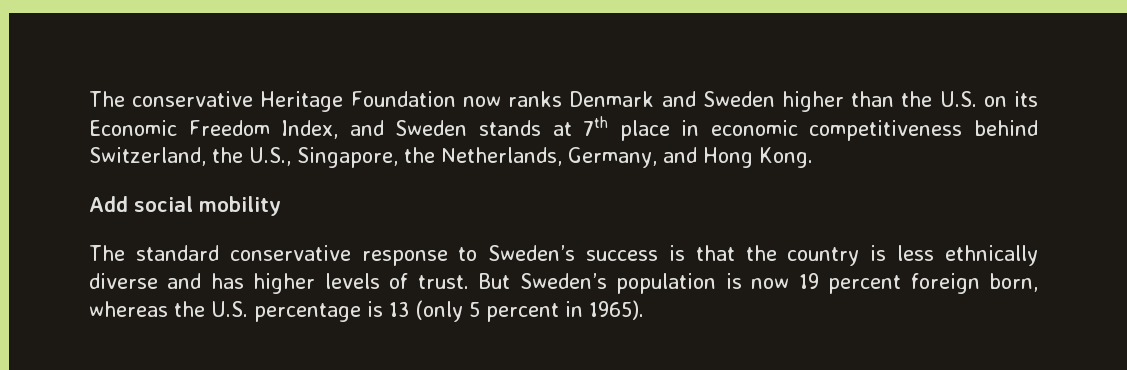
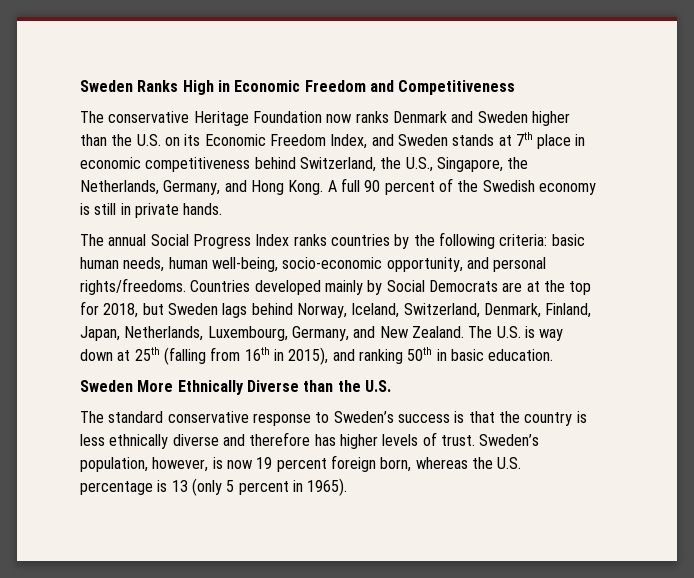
(89, 99) none -> [80,80,516,95] Sweden Ranks High in Economic Freedom and Competitiveness //
[89,196,281,216] // Add social mobility -> [327,178,596,195] [80,203,223,218] [80,232,585,249] [80,257,547,272] [80,278,592,295] [80,301,592,318] [80,326,564,341] [80,347,554,365] [80,380,391,395] A full 90 percent of the Swedish economy is still in private hands. // The annual Social Progress Index ranks countries by the following criteria: basic human needs, human well-being, socio-economic opportunity, and personal rights/freedoms. Countries developed mainly by Social Democrats are at the top for 2018, but Sweden lags behind Norway, Iceland, Switzerland, Denmark, Finland, Japan, Netherlands, Luxembourg, Germany, and New Zealand. The U.S. is way down at 25th (falling from 16th in 2015), and ranking 50th in basic education. // Sweden More Ethnically Diverse than the U.S.
(202, 281) none -> [249,432,311,446] therefore
[478,273,717,294] But Sweden’s population -> [479,434,540,446] [80,457,209,472] Sweden’s population, however,

